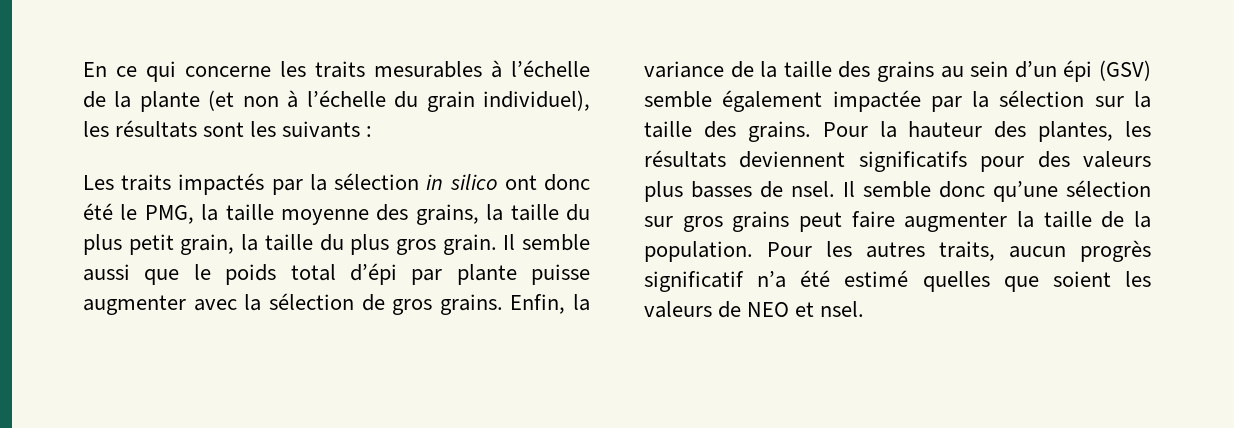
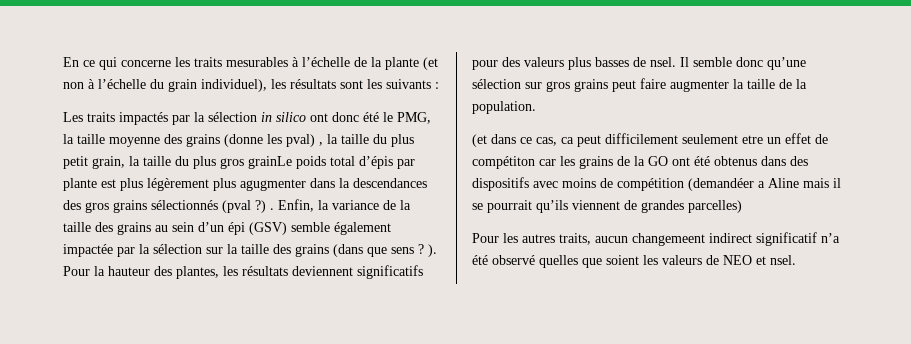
[415,204,479,225] grains, -> [186,134,323,147] grains (donne les pval) ,
[442,234,590,255] [83,264,211,285] grain. Il semble aussi que le -> [248,156,292,169] grainLe
[349,263,397,285] d’épi -> [359,156,393,169] d’épis
[531,264,590,285] [83,293,503,315] puisse augmenter avec la sélection de gros grains. -> [101,178,427,191] [63,200,274,213] est plus légèrement plus agugmenter dans la descendances des gros grains sélectionnés (pval ?) .
[747,121,811,142] grains. -> [295,244,437,257] grains (dans que sens ? ).
(753, 251) none -> [472,133,828,147] [472,156,808,169] [472,177,841,191] [472,200,742,213] // (et dans ce cas, ca peut difficilement seulement etre un effet de compétiton car les grains de la GO ont été obtenus dans des dispositifs avec moins de compétition (demandéer a Aline mais il se pourrait qu’ils viennent de grandes parcelles) //
[1080,240,1151,262] progrès -> [632,233,752,246] changemeent indirect
[844,270,909,287] estimé -> [492,255,535,265] observé

